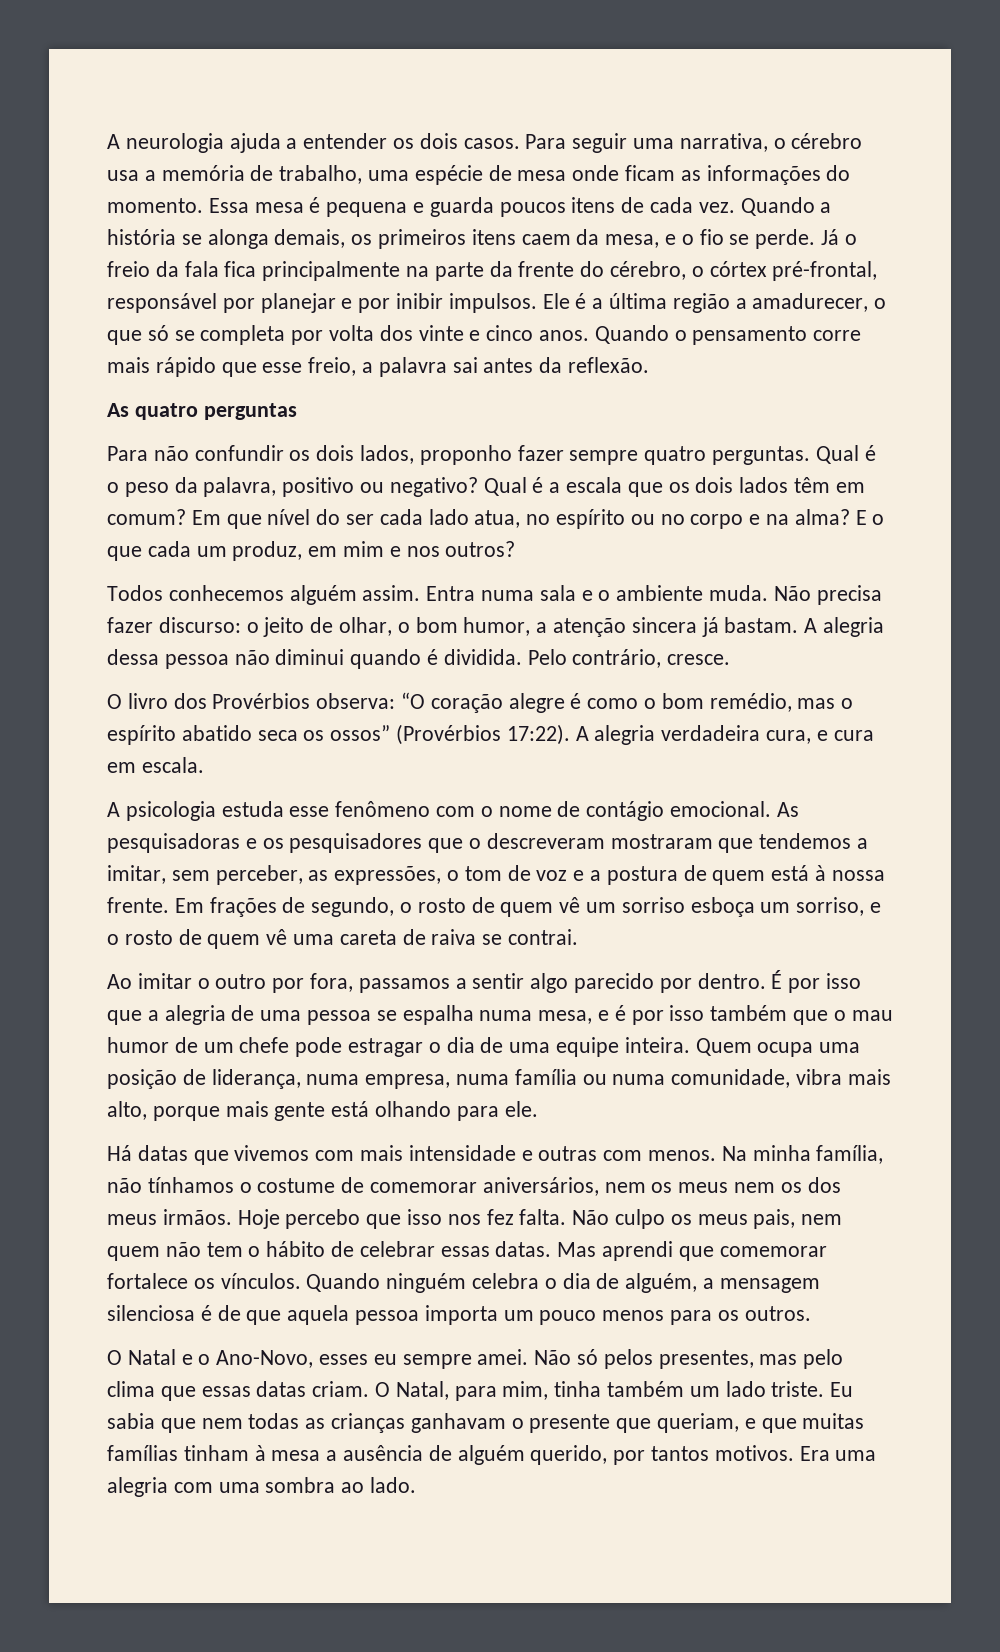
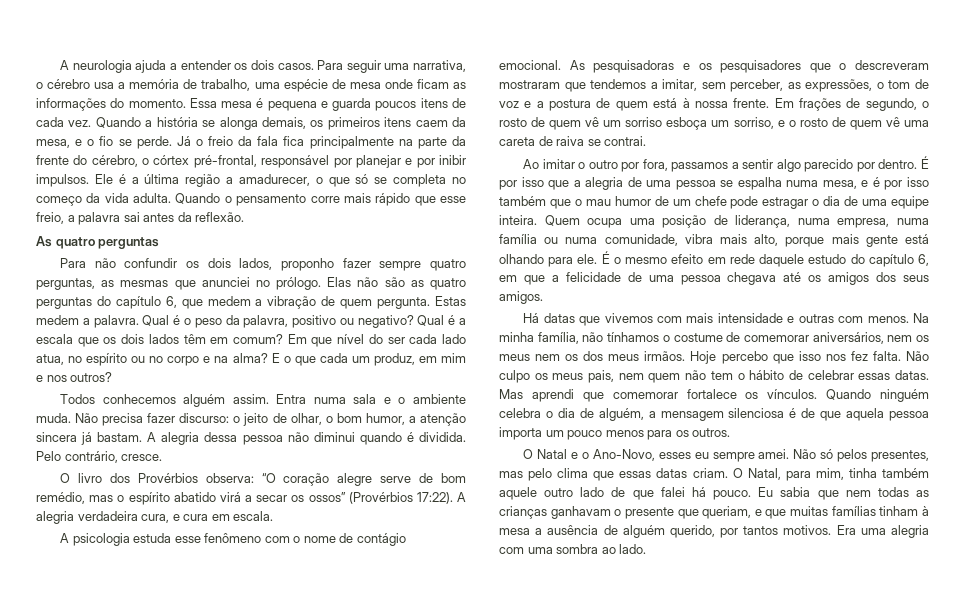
[291,325,590,345] por volta dos vinte e cinco anos. -> [452,177,467,184] [36,193,172,206] no começo da vida adulta.
[712,446,811,465] perguntas. -> [36,277,467,290] [36,296,467,309] [36,315,139,328] perguntas, as mesmas que anunciei no prólogo. Elas não são as quatro perguntas do capítulo 6, que medem a vibração de quem pergunta. Estas medem a palavra.
[570,693,657,709] é como o -> [380,473,434,483] serve de
[257,730,298,741] seca -> [219,492,288,502] virá a secar
(538, 1109) none -> [601,251,929,267] [499,272,929,285] [499,291,543,304] É o mesmo efeito em rede daquele estudo do capítulo 6, em que a felicidade de uma pessoa chegava até os amigos dos seus amigos.
[689,1381,825,1397] um lado triste. -> [499,487,752,500] aquele outro lado de que falei há pouco.

